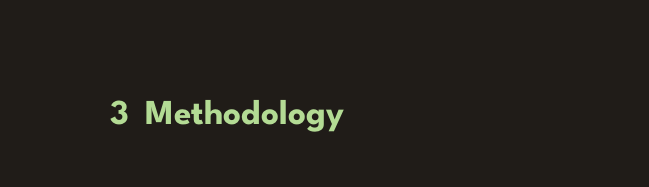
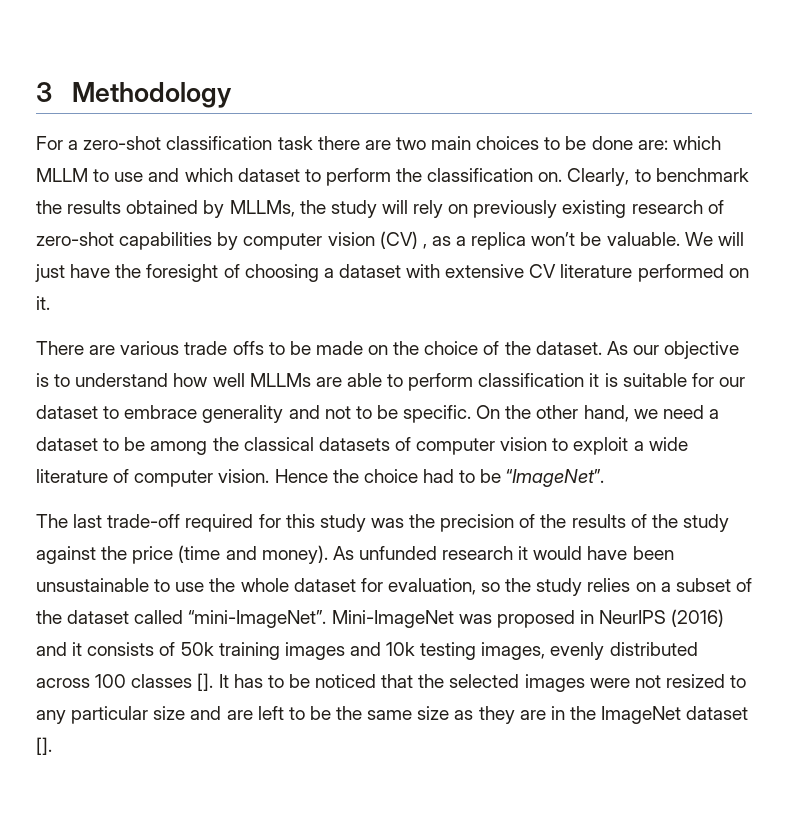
(345, 115) none -> [36,136,721,150] [36,168,749,186] [36,200,724,218] [36,231,744,250] [35,264,749,282] [36,296,50,310] [36,341,740,359] [36,373,745,391] [36,405,719,423] [36,437,688,455] [36,469,605,487] [36,514,729,532] [36,545,674,564] [36,578,752,596] [36,609,725,628] [36,642,698,660] [36,673,747,692] [36,706,749,724] [36,737,52,755] // For a zero-shot classification task there are two main choices to be done are: which MLLM to use and which dataset to perform the classification on. Clearly, to benchmark the results obtained by MLLMs, the study will rely on previously existing research of zero-shot capabilities by computer vision (CV) , as a replica won’t be valuable. We will just have the foresight of choosing a dataset with extensive CV literature performed on it. // There are various trade offs to be made on the choice of the dataset. As our objective is to understand how well MLLMs are able to perform classification it is suitable for our dataset to embrace generality and not to be specific. On the other hand, we need a dataset to be among the classical datasets of computer vision to exploit a wide literature of computer vision. Hence the choice had to be “ImageNet”. // The last trade-off required for this study was the precision of the results of the study against the price (time and money). As unfunded research it would have been unsustainable to use the whole dataset for evaluation, so the study relies on a subset of the dataset called “mini-ImageNet”. Mini-ImageNet was proposed in NeurIPS (2016) and it consists of 50k training images and 10k testing images, evenly distributed across 100 classes []. It has to be noticed that the selected images were not resized to any particular size and are left to be the same size as they are in the ImageNet dataset [].

